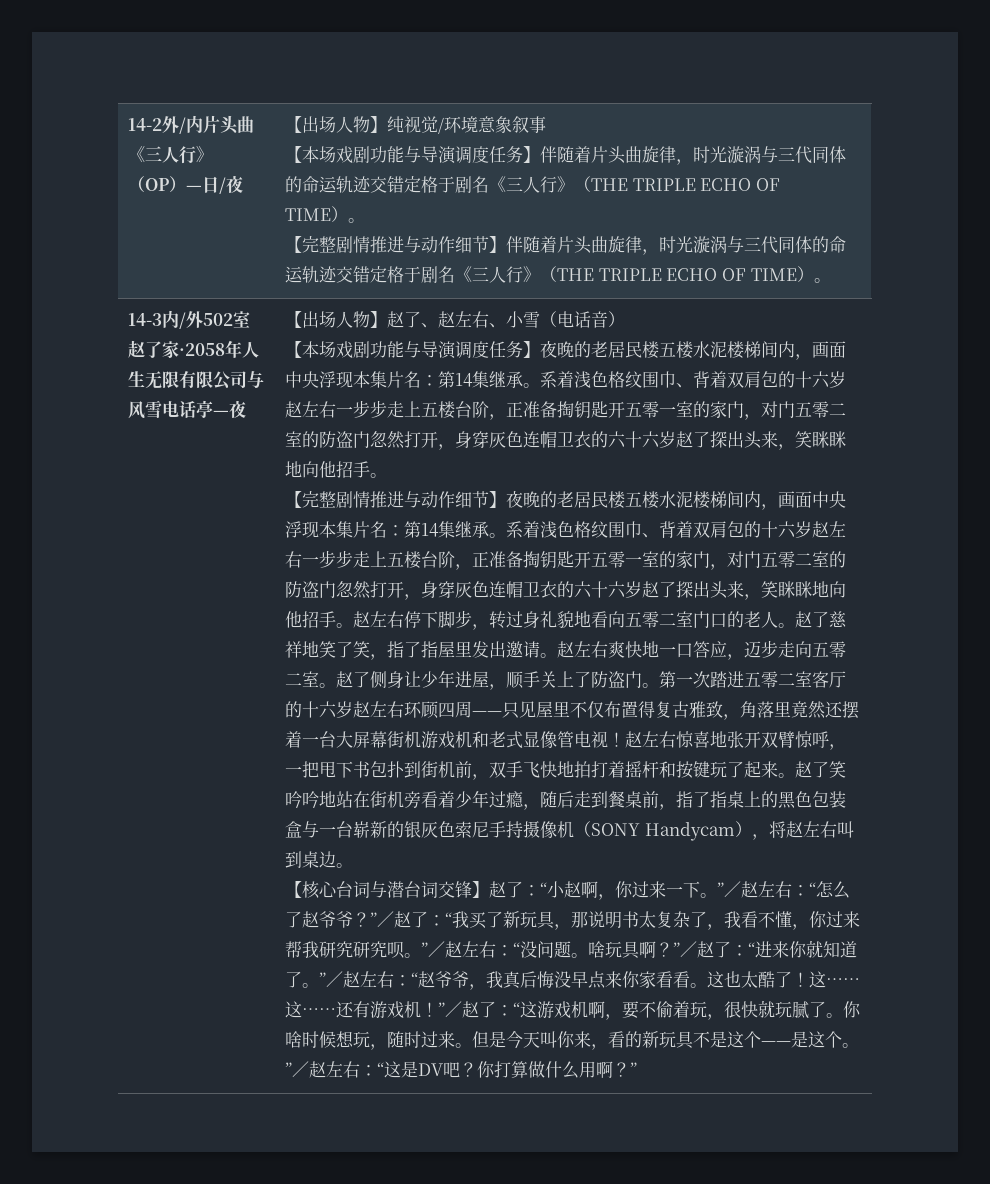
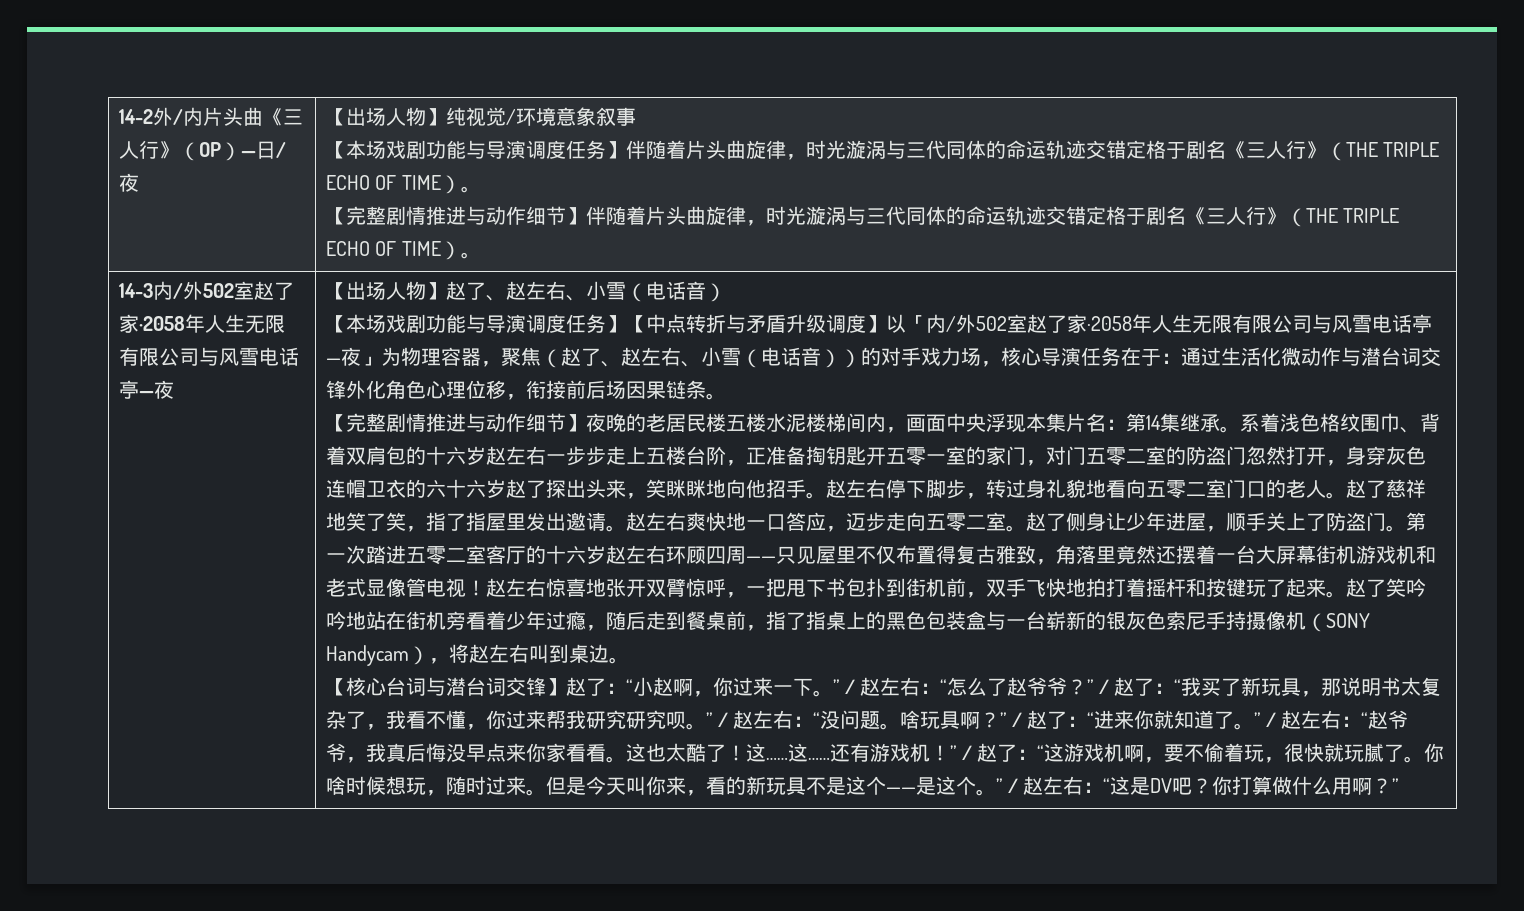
[540,341,847,360] [285,371,847,389] [285,400,847,420] [285,431,847,450] [285,461,371,478] 夜晚的老居民楼五楼水泥楼梯间内，画面中央浮现本集片名：第14集继承。系着浅色格纹围巾、背着双肩包的十六岁赵左右一步步走上五楼台阶，正准备掏钥匙开五零一室的家门，对门五零二室的防盗门忽然打开，身穿灰色连帽卫衣的六十六岁赵了探出头来，笑眯眯地向他招手 -> [626,314,1433,333] [326,347,1442,368] [326,380,707,400] 【中点转折与矛盾升级调度】以「内/外502室赵了家·2058年人生无限有限公司与风雪电话亭—夜」为物理容器，聚焦（赵了、赵左右、小雪（电话音））的对手戏力场，核心导演任务在于：通过生活化微动作与潜台词交锋外化角色心理位移，衔接前后场因果链条

